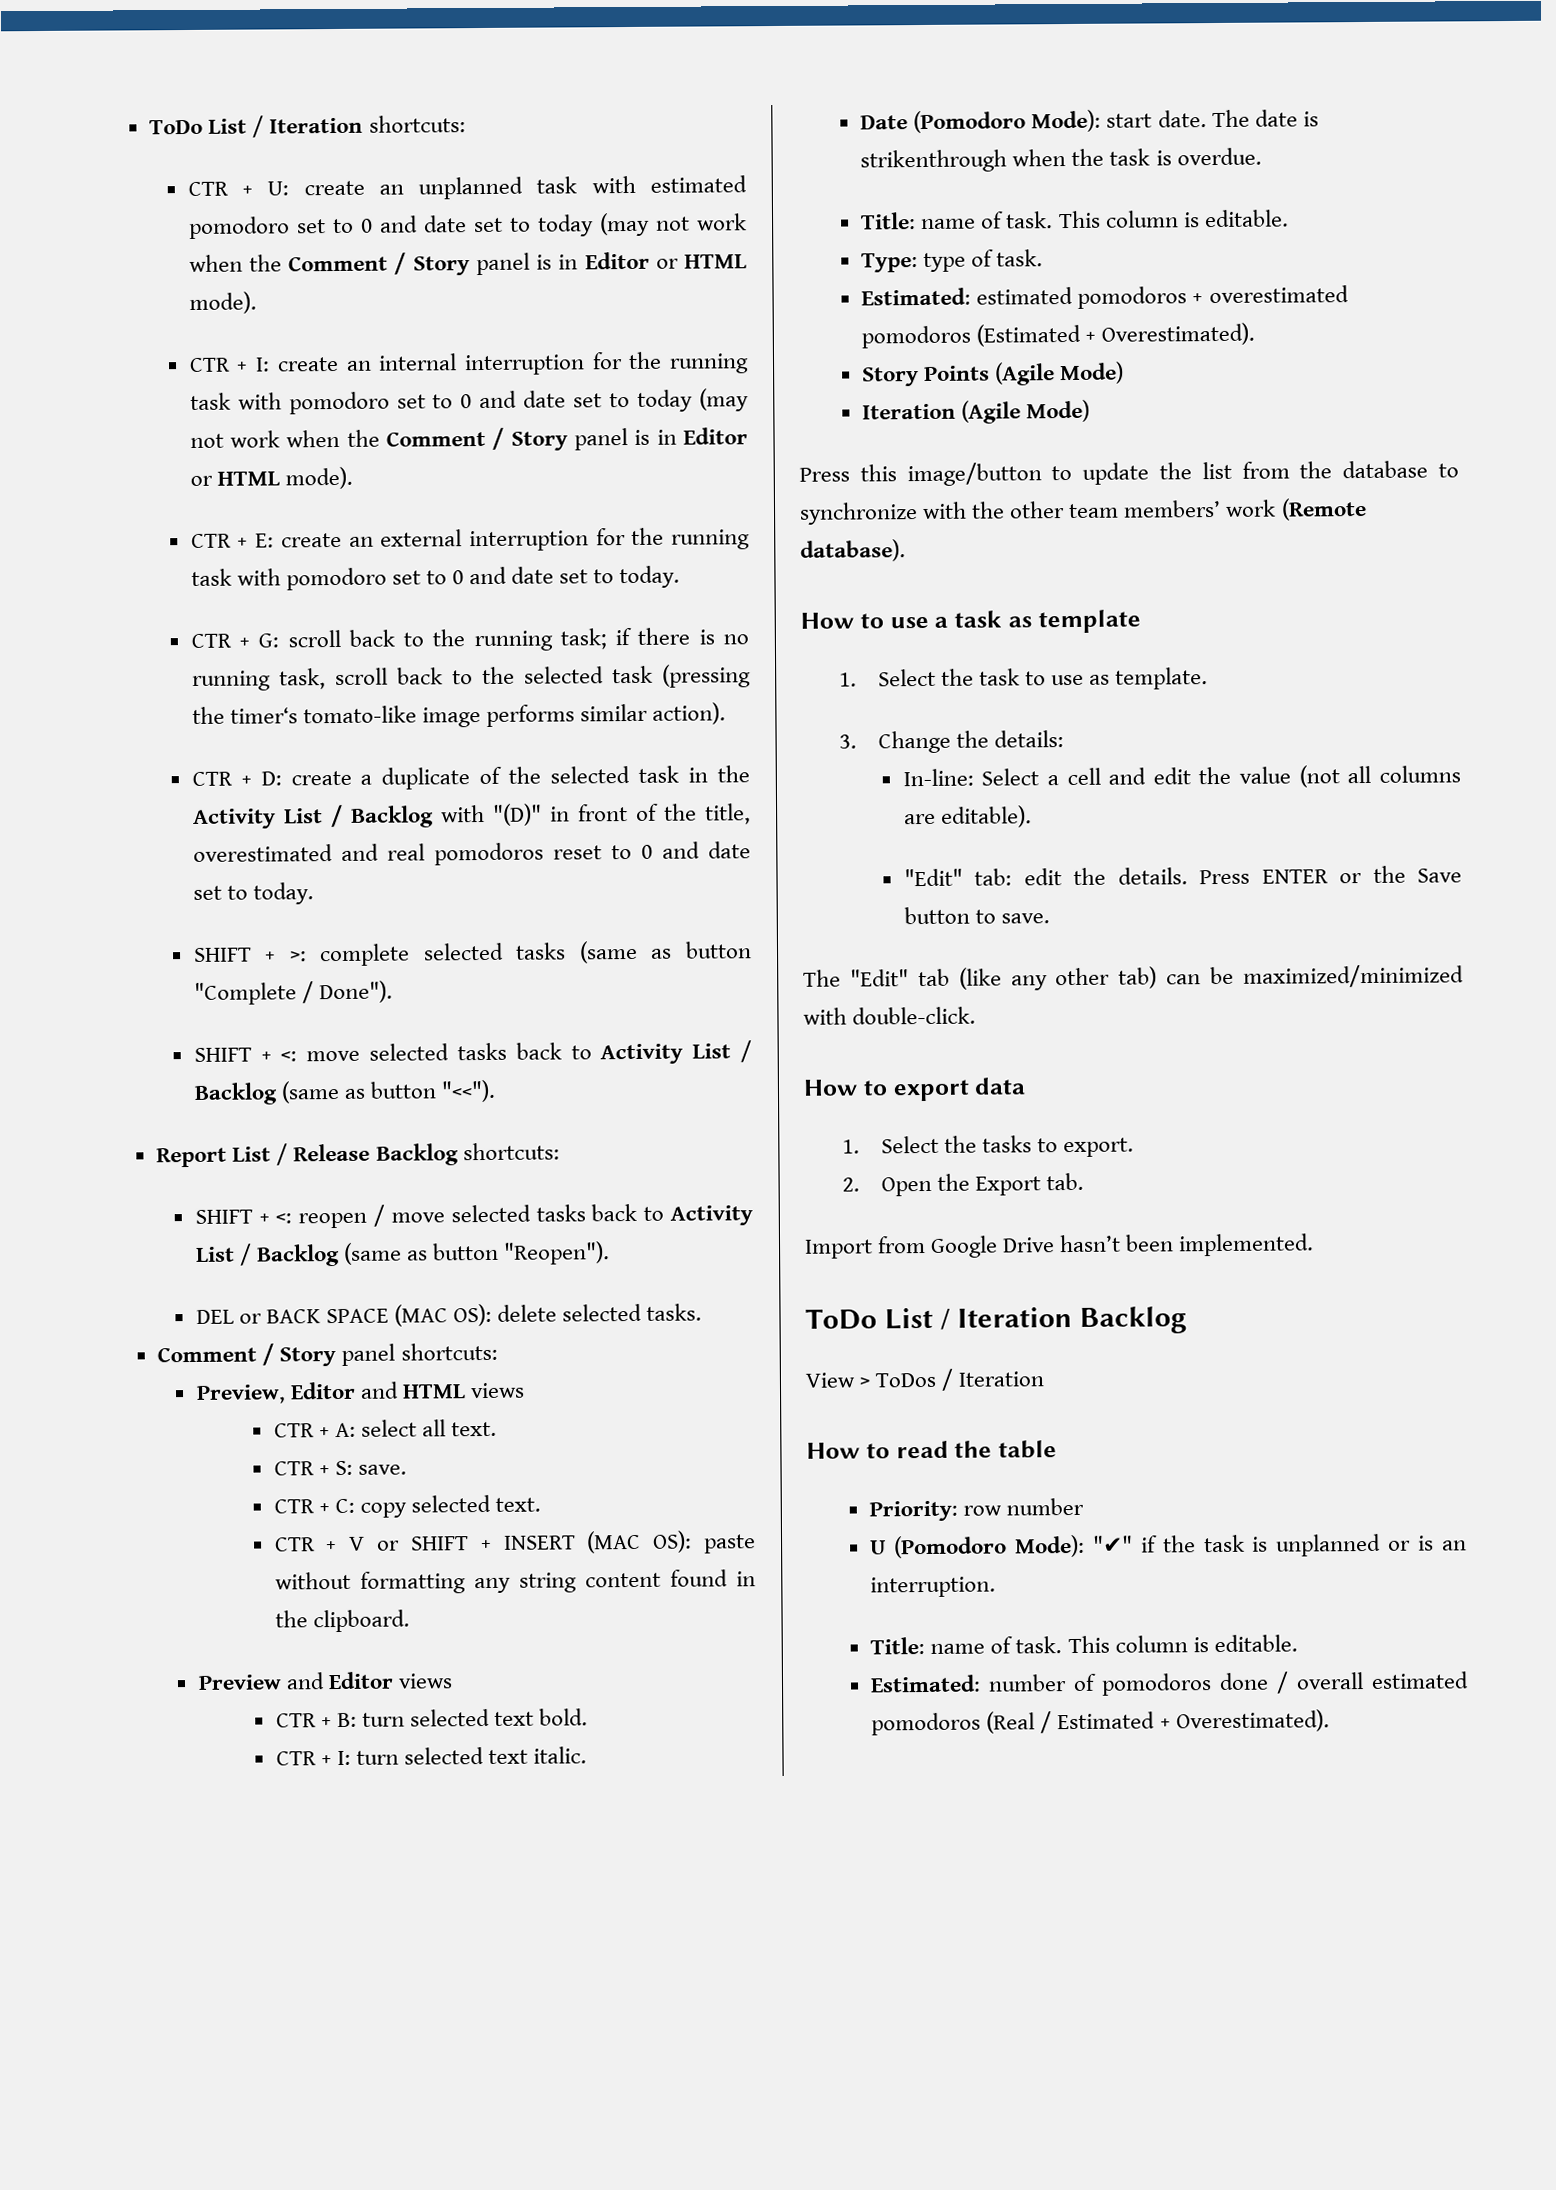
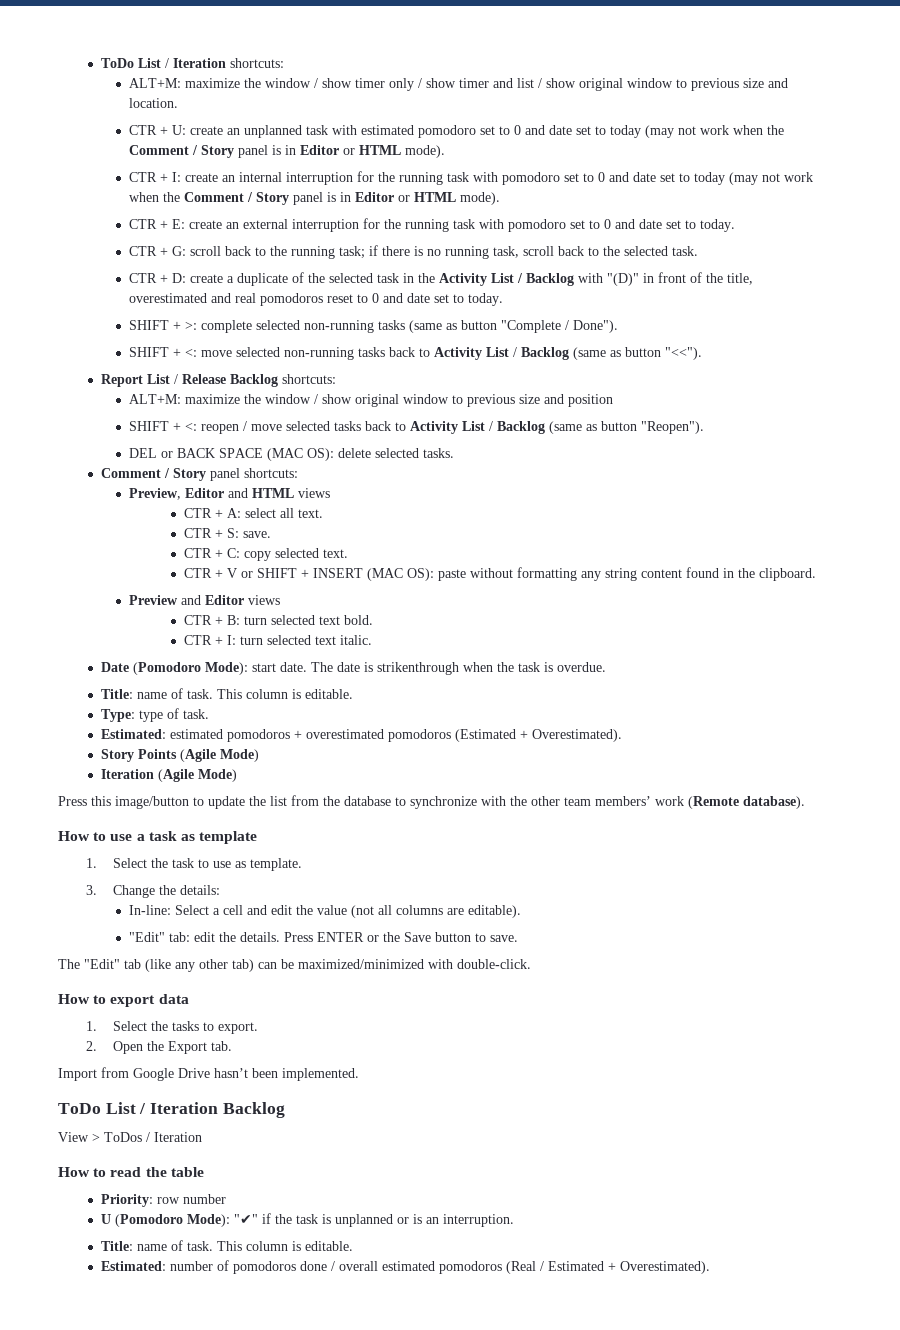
(466, 124) none -> [128,78,788,91] [128,98,178,108] // ALT+M: maximize the window / show timer only / show timer and list / show original window to previous size and location.
[611,664,751,688] [191,702,727,728] task (pressing the timer‘s tomato-like image performs similar action). -> [671,246,698,256] task.
(504, 951) none -> [303,320,374,333] non-running
(450, 1052) none -> [283,347,354,360] non-running
(560, 1151) none -> [128,394,613,407] // ALT+M: maximize the window / show original window to previous size and position

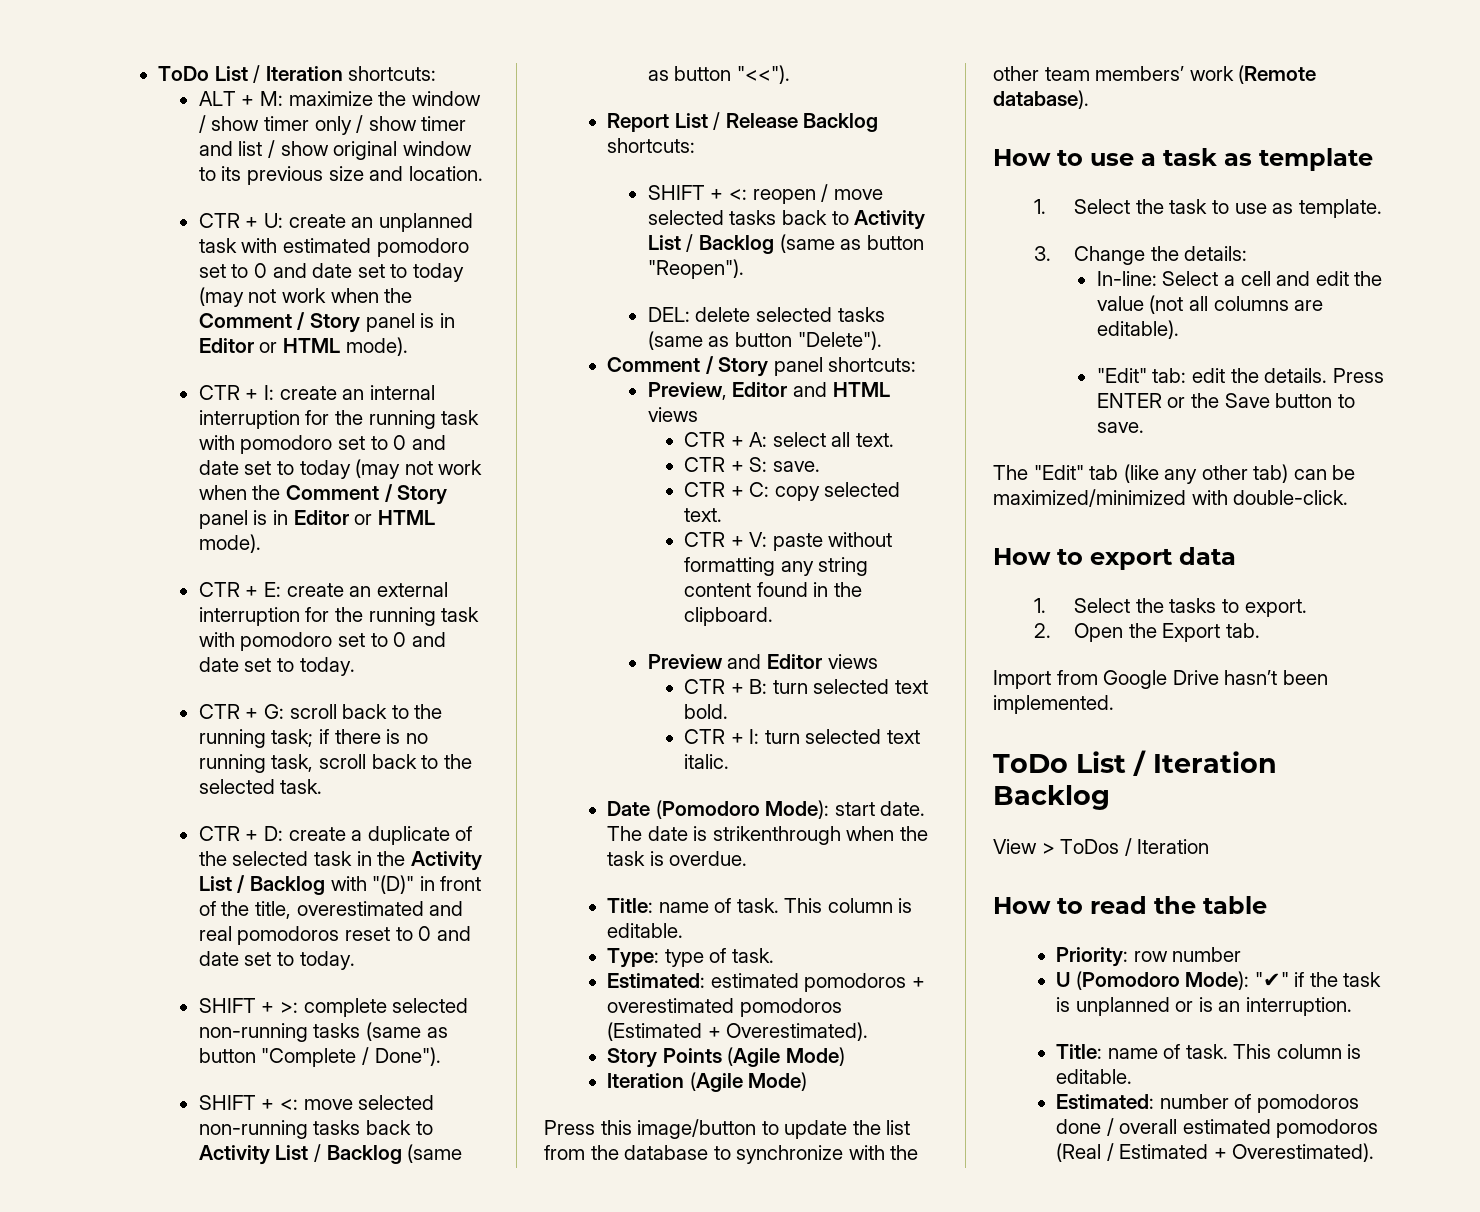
[128,78,181,88] ALT+M: -> [198,91,284,106] ALT + M:
(687, 83) none -> [221,166,242,181] its
[128,394,613,407] // ALT+M: maximize the window / show original window to previous size and position -> (696, 145) none
[128,448,454,461] DEL or BACK SPACE (MAC OS): delete selected tasks. -> [647,307,885,322] [647,331,882,350] DEL: delete selected tasks (same as button "Delete").
[226,568,434,581] V or SHIFT + INSERT (MAC OS): -> [749,532,768,547] V:

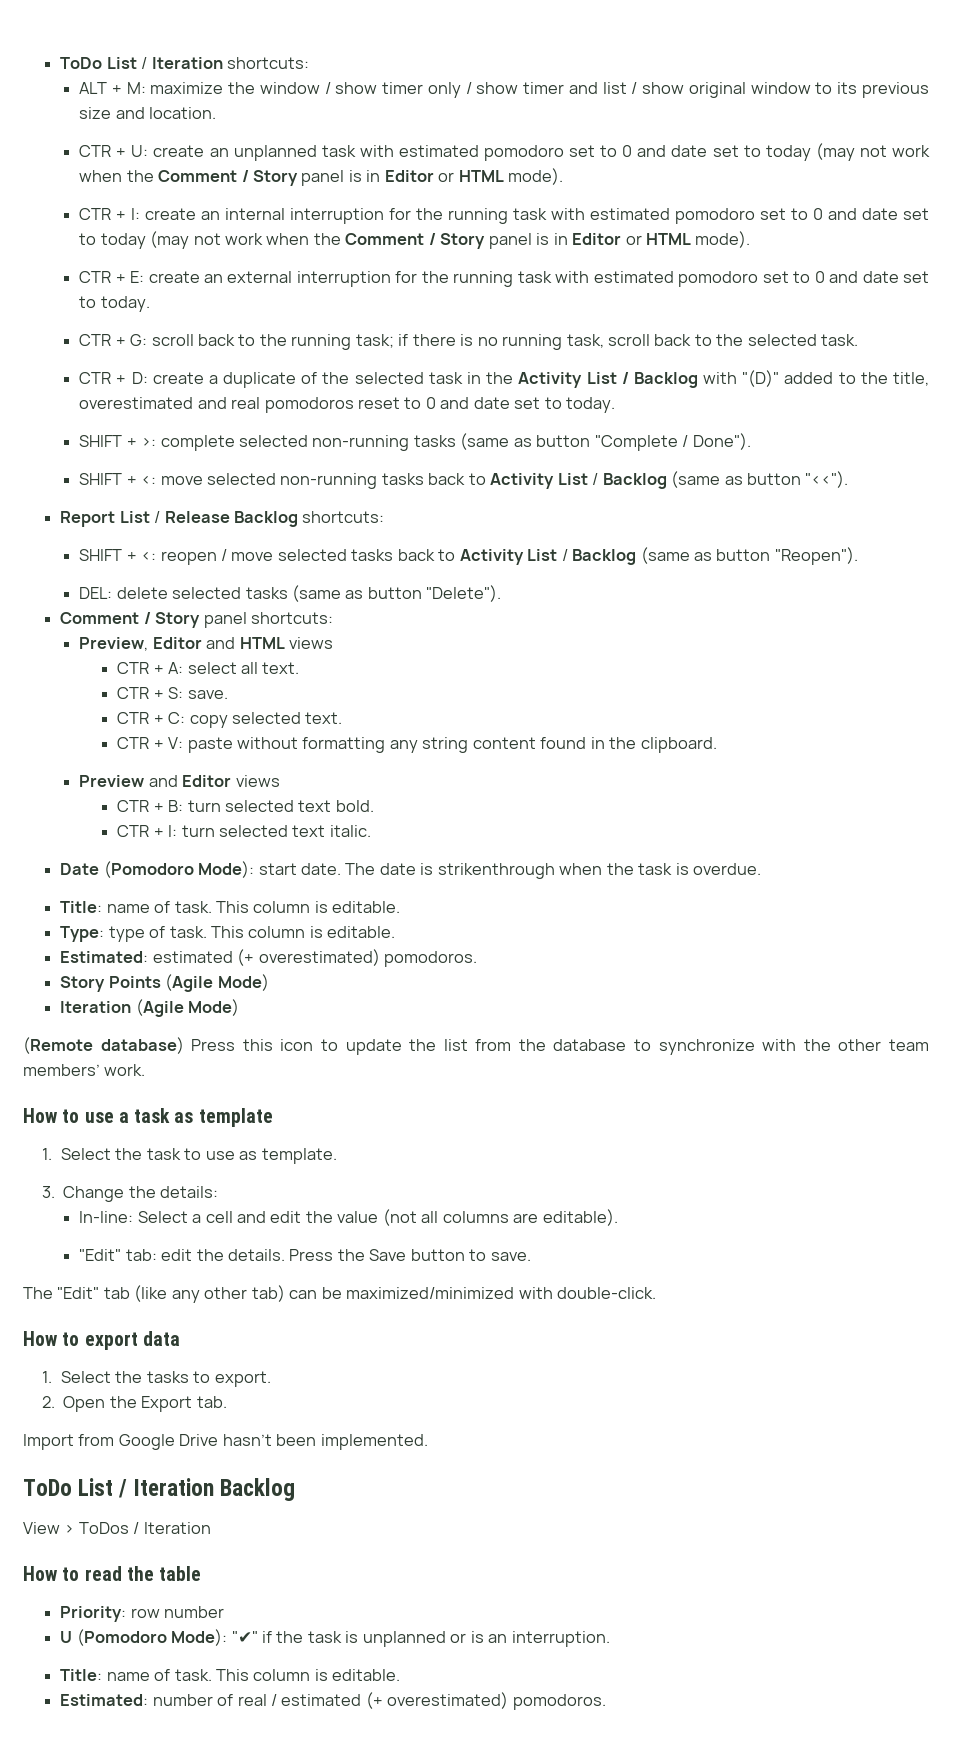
(235, 442) none -> [590,208,671,220] estimated
(235, 639) none -> [593,271,674,283] estimated
[419,876,482,891] [198,901,216,916] in front of -> [784,372,856,384] added to
[607,973,925,992] [607,998,842,1017] [607,1022,869,1041] // Estimated: estimated pomodoros + overestimated pomodoros (Estimated + Overestimated). -> [210,926,396,938] [60,949,477,967] This column is editable. // Estimated: estimated (+ overestimated) pomodoros.
(808, 1081) none -> [23,1037,184,1054] (Remote database)
[637,1119,757,1139] image/button -> [280,1039,314,1051] icon
[1189,65,1317,84] [993,90,1089,109] work (Remote database). -> [104,1064,146,1076] work.
[1096,393,1186,408] ENTER or -> (334, 1255) none
[1256,1094,1359,1113] [1056,1118,1379,1138] [1056,1143,1375,1162] pomodoros done / overall estimated pomodoros (Real / Estimated + Overestimated). -> [237,1692,606,1710] real / estimated (+ overestimated) pomodoros.

